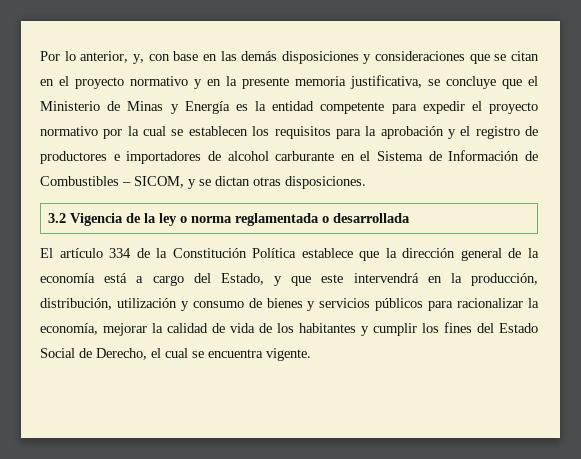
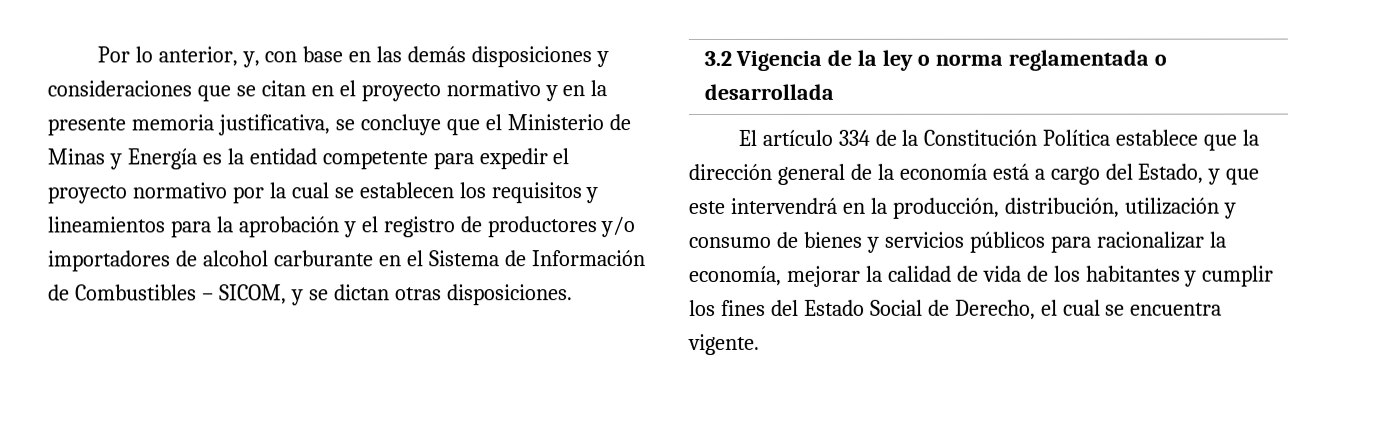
(331, 132) none -> [585,187,599,204] [47,216,166,233] y lineamientos
[113,154,120,161] e -> [600,216,637,238] y/o

